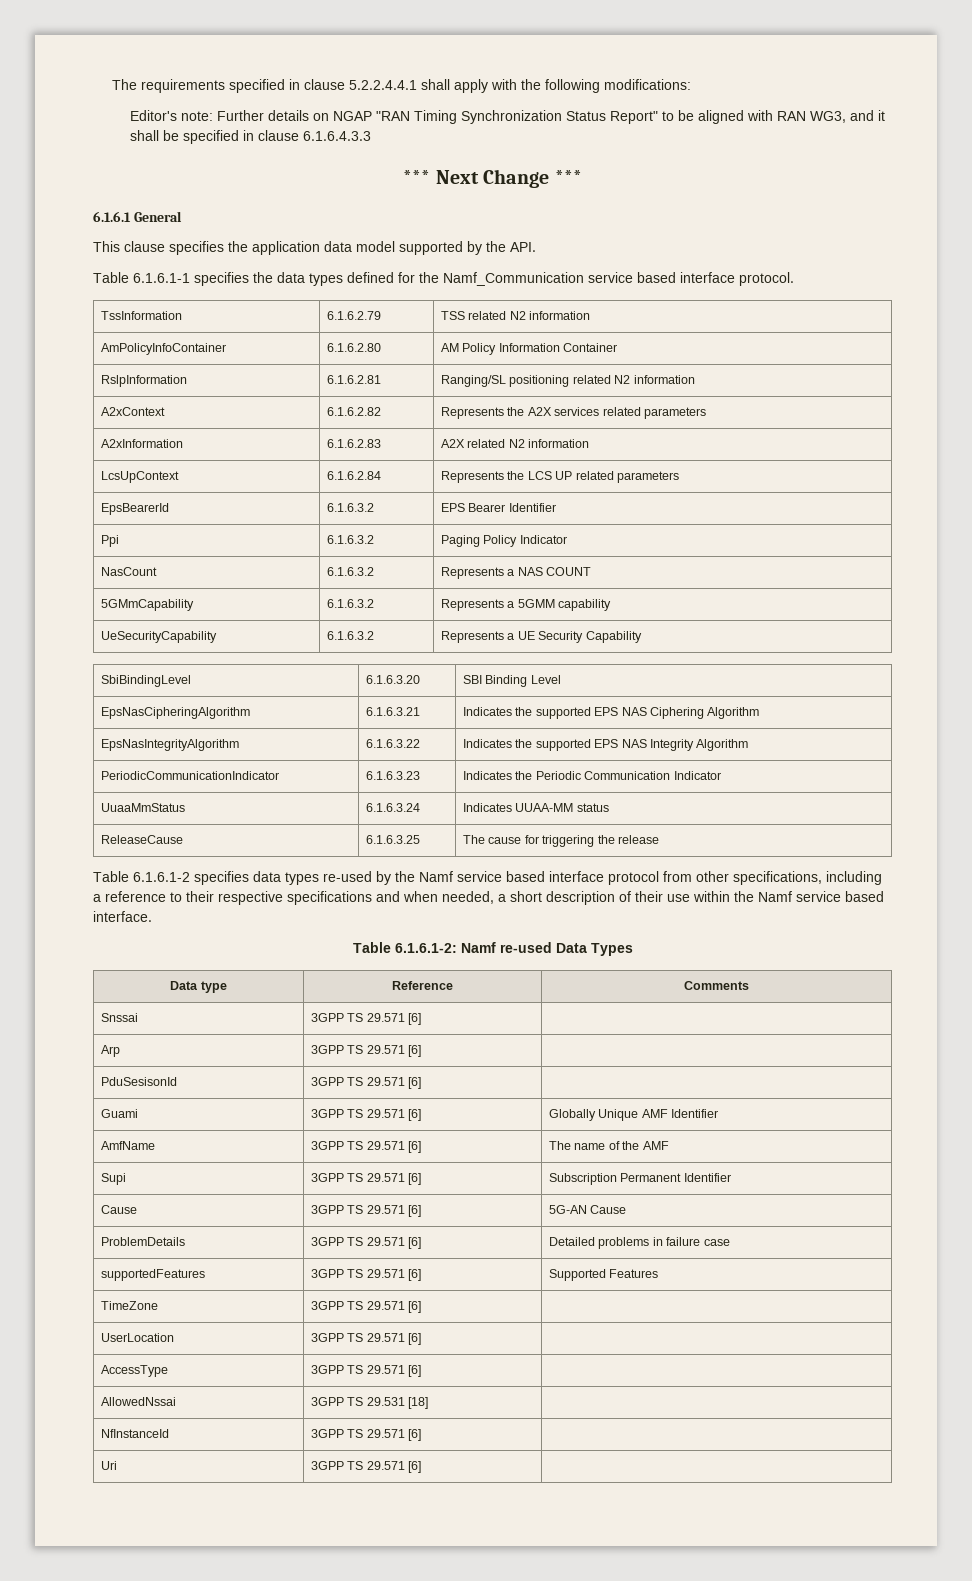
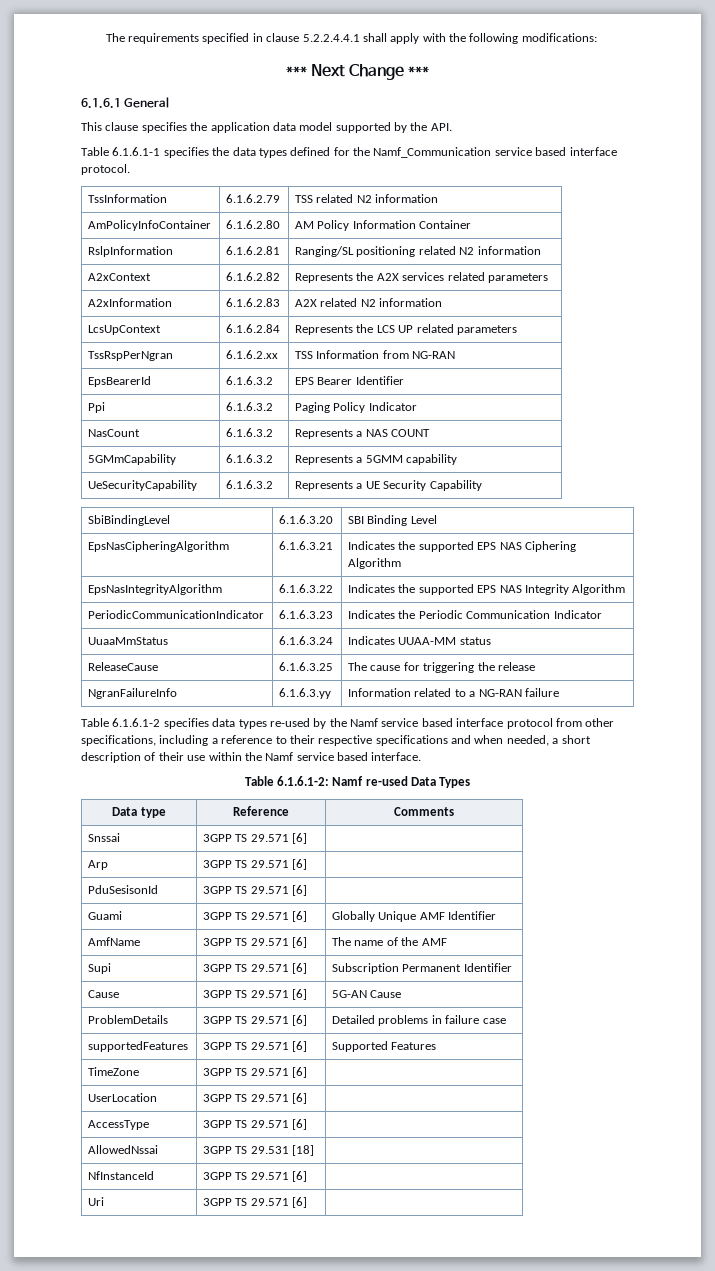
[130,110,886,124] [130,130,372,144] // Editor's note: Further details on NGAP "RAN Timing Synchronization Status Report" to be aligned with RAN WG3, and it shall be specified in clause 6.1.6.4.3.3 -> (597, 37) none
(679, 477) none -> [88,351,174,361] [226,350,279,359] [295,350,456,359] // TssRspPerNgran | 6.1.6.2.xx | TSS Information from NG-RAN
(659, 839) none -> [88,688,178,699] [279,688,332,699] [348,688,559,697] // NgranFailureInfo | 6.1.6.3.yy | Information related to a NG-RAN failure

